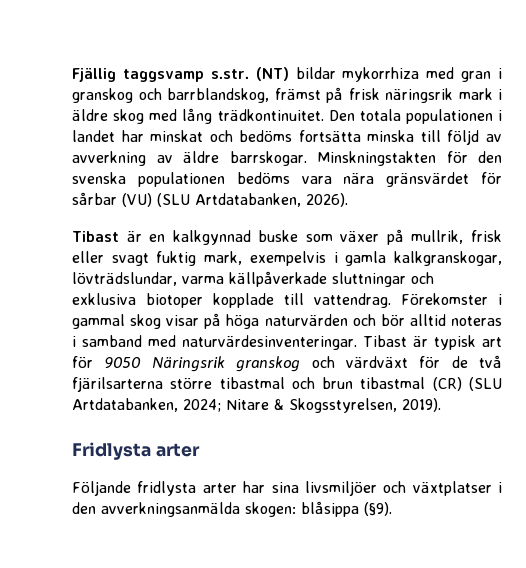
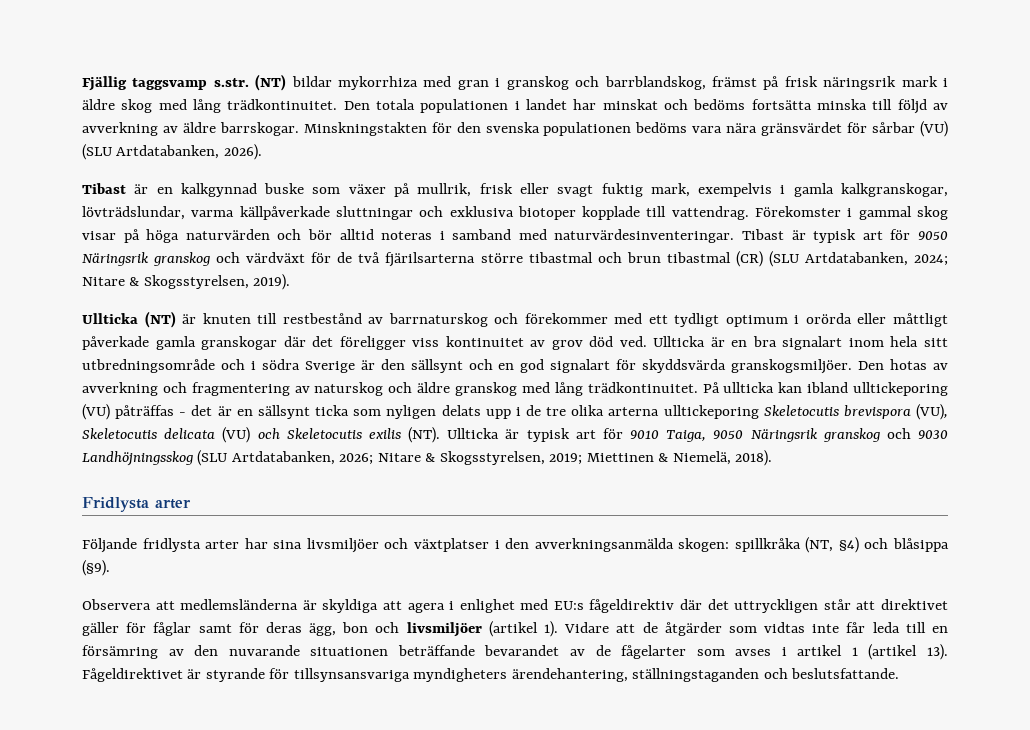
(441, 405) none -> [82,311,948,328] [82,336,948,350] [82,359,949,374] [82,382,949,396] [82,404,948,420] [82,427,948,443] [82,450,773,466] // Ullticka (NT) är knuten till restbestånd av barrnaturskog och förekommer med ett tydligt optimum i orörda eller måttligt påverkade gamla granskogar där det föreligger viss kontinuitet av grov död ved. Ullticka är en bra signalart inom hela sitt utbredningsområde och i södra Sverige är den sällsynt och en god signalart för skyddsvärda granskogsmiljöer. Den hotas av avverkning och fragmentering av naturskog och äldre granskog med lång trädkontinuitet. På ullticka kan ibland ulltickeporing (VU) påträffas - det är en sällsynt ticka som nyligen delats upp i de tre olika arterna ulltickeporing Skeletocutis brevispora (VU), Skeletocutis delicata (VU) och Skeletocutis exilis (NT). Ullticka är typisk art för 9010 Taiga, 9050 Näringsrik granskog och 9030 Landhöjningsskog (SLU Artdatabanken, 2026; Nitare & Skogsstyrelsen, 2019; Miettinen & Niemelä, 2018).
[301,501,392,517] blåsippa (§9). -> [734,537,949,553] [82,560,110,576] [82,599,948,613] [82,621,948,637] [82,644,948,660] [82,668,900,682] spillkråka (NT, §4) och blåsippa (§9). // Observera att medlemsländerna är skyldiga att agera i enlighet med EU:s fågeldirektiv där det uttryckligen står att direktivet gäller för fåglar samt för deras ägg, bon och livsmiljöer (artikel 1). Vidare att de åtgärder som vidtas inte får leda till en försämring av den nuvarande situationen beträffande bevarandet av de fågelarter som avses i artikel 1 (artikel 13). Fågeldirektivet är styrande för tillsynsansvariga myndigheters ärendehantering, ställningstaganden och beslutsfattande.

